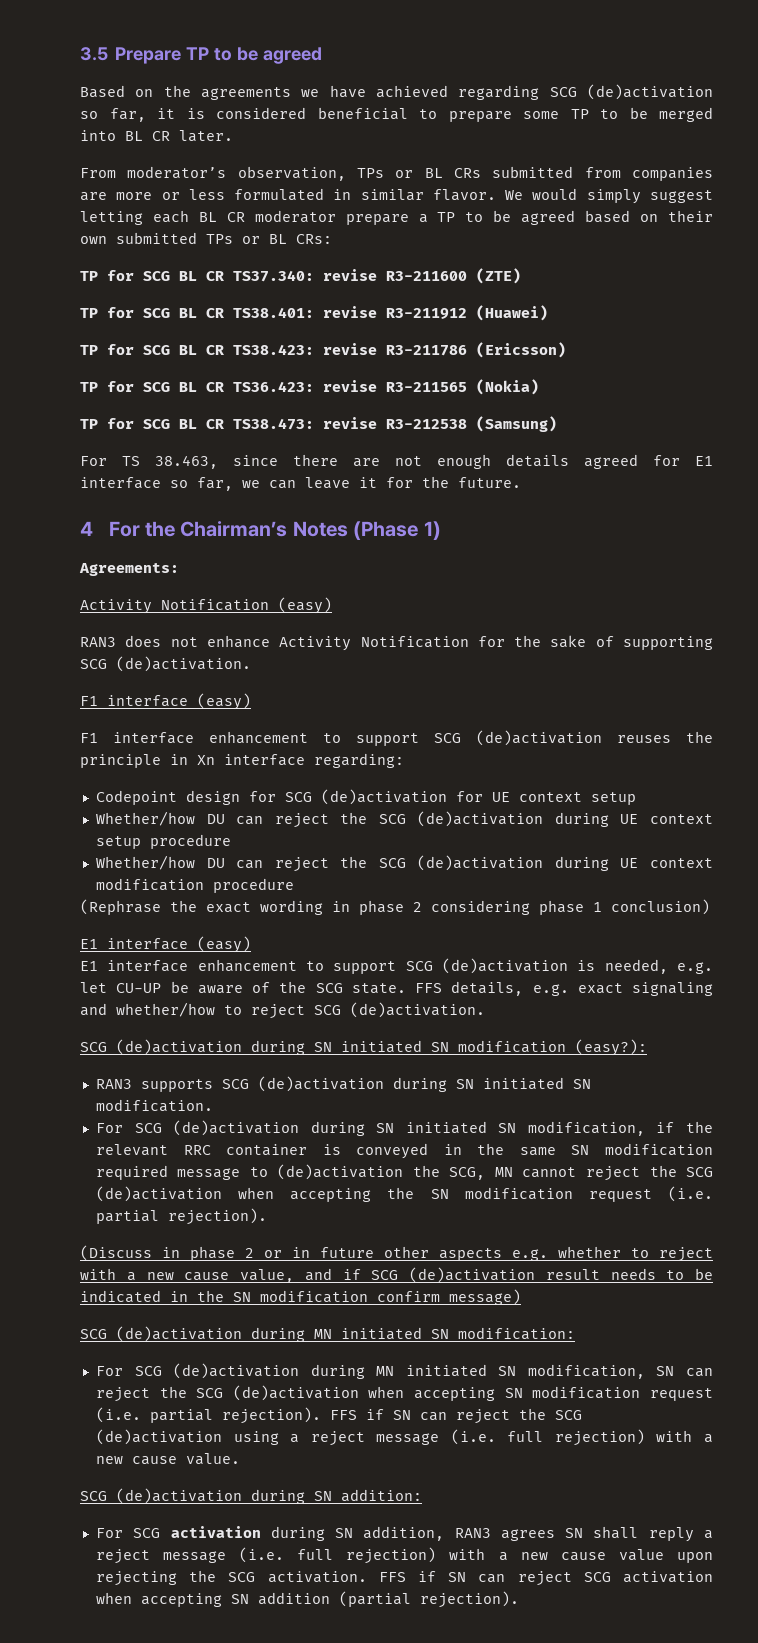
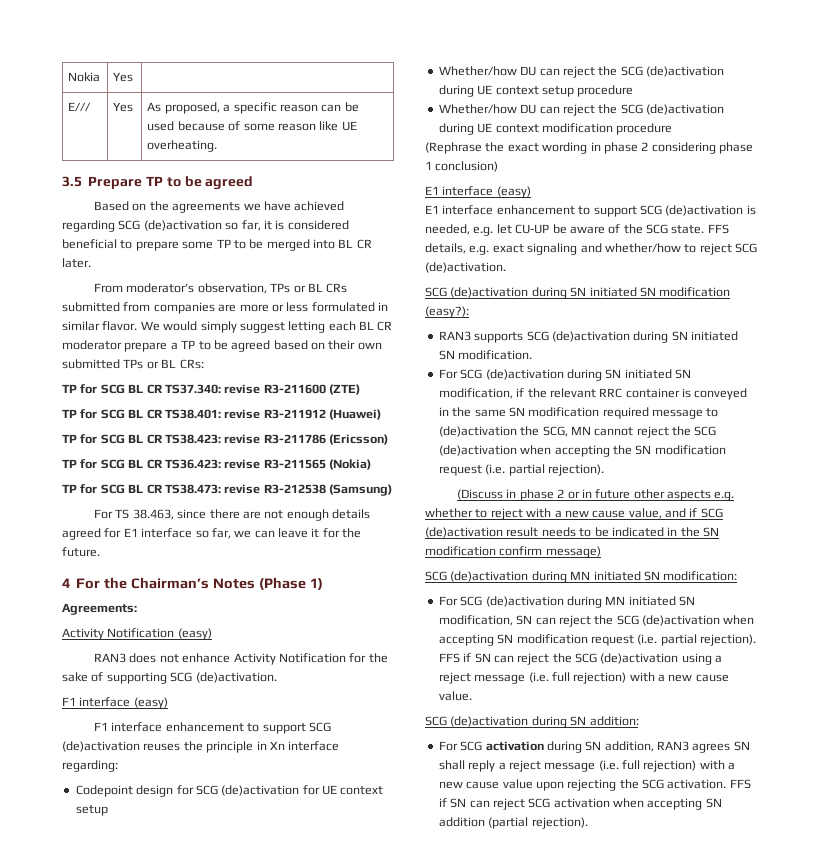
(80, 54) none -> [68,72,101,82] [113,72,134,82] [68,102,92,112] [113,102,134,112] [147,102,359,114] [147,121,357,131] [147,140,218,152] Nokia | Yes | // E/// | Yes | As proposed, a specific reason can be used because of some reason like UE overheating. //

